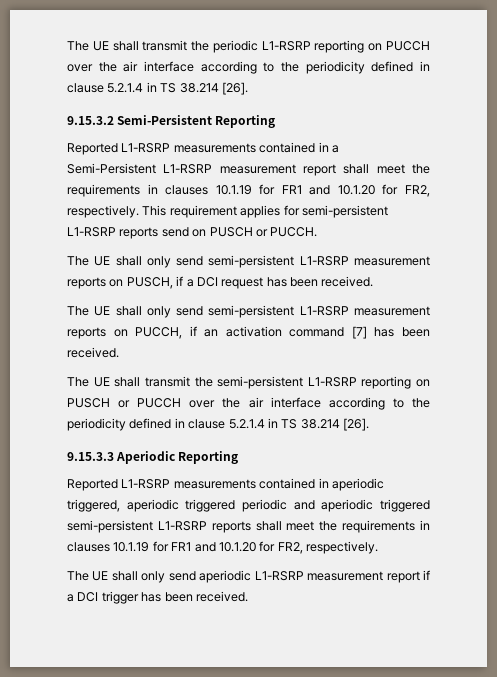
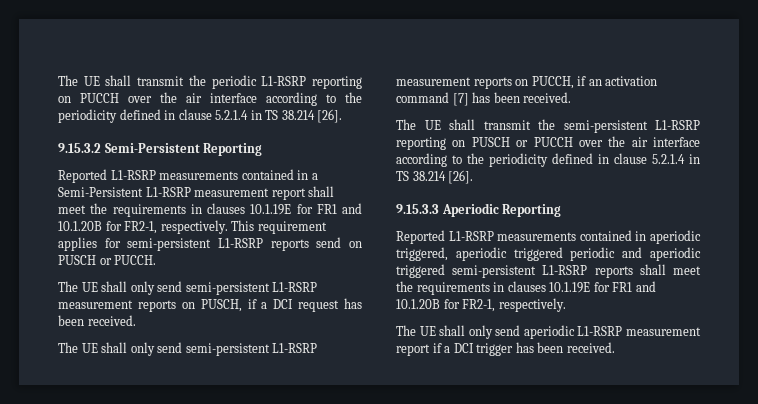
[215,184,430,197] 10.1.19 for FR1 and 10.1.20 for FR2, -> [250,203,362,215] [58,221,158,234] 10.1.19E for FR1 and 10.1.20B for FR2-1,
[113,541,303,554] 10.1.19 for FR1 and 10.1.20 for FR2, -> [549,281,656,293] [396,299,496,312] 10.1.19E for FR1 and 10.1.20B for FR2-1,

